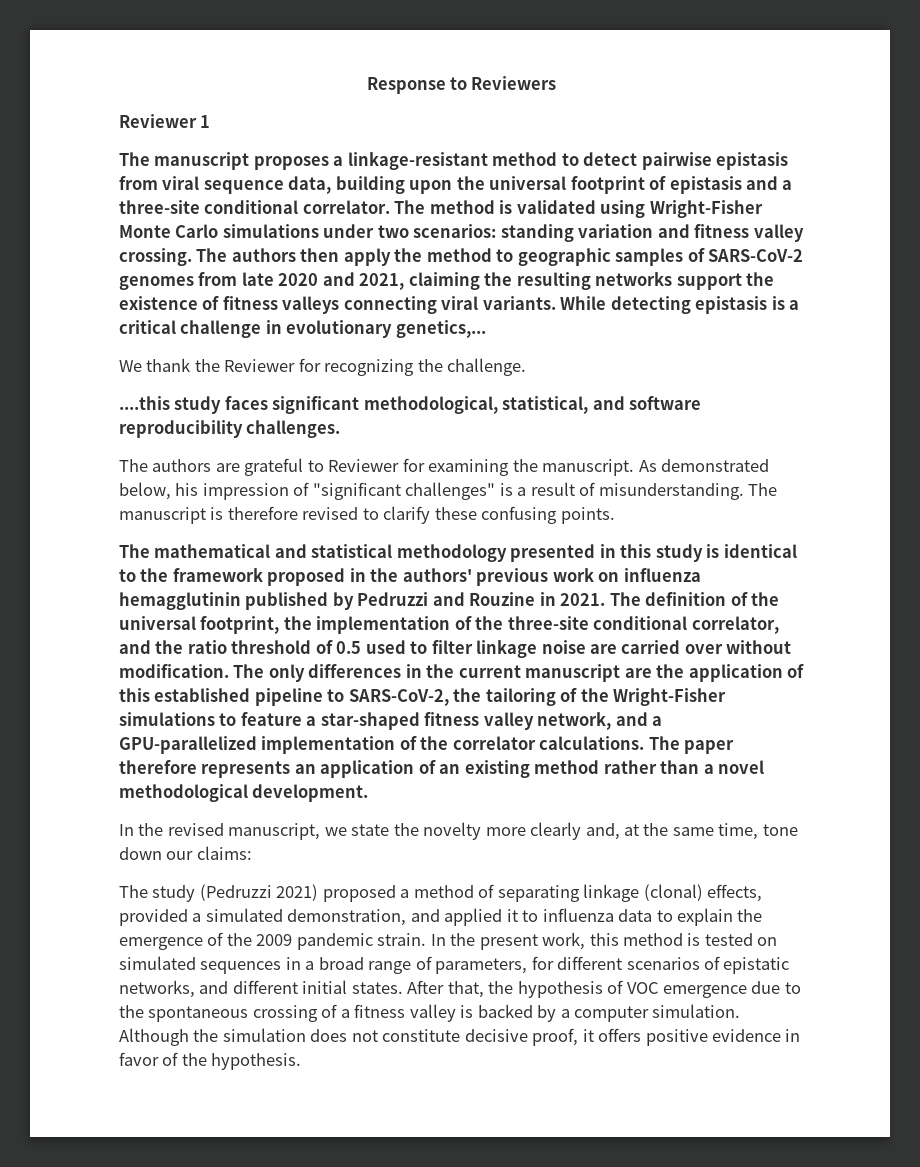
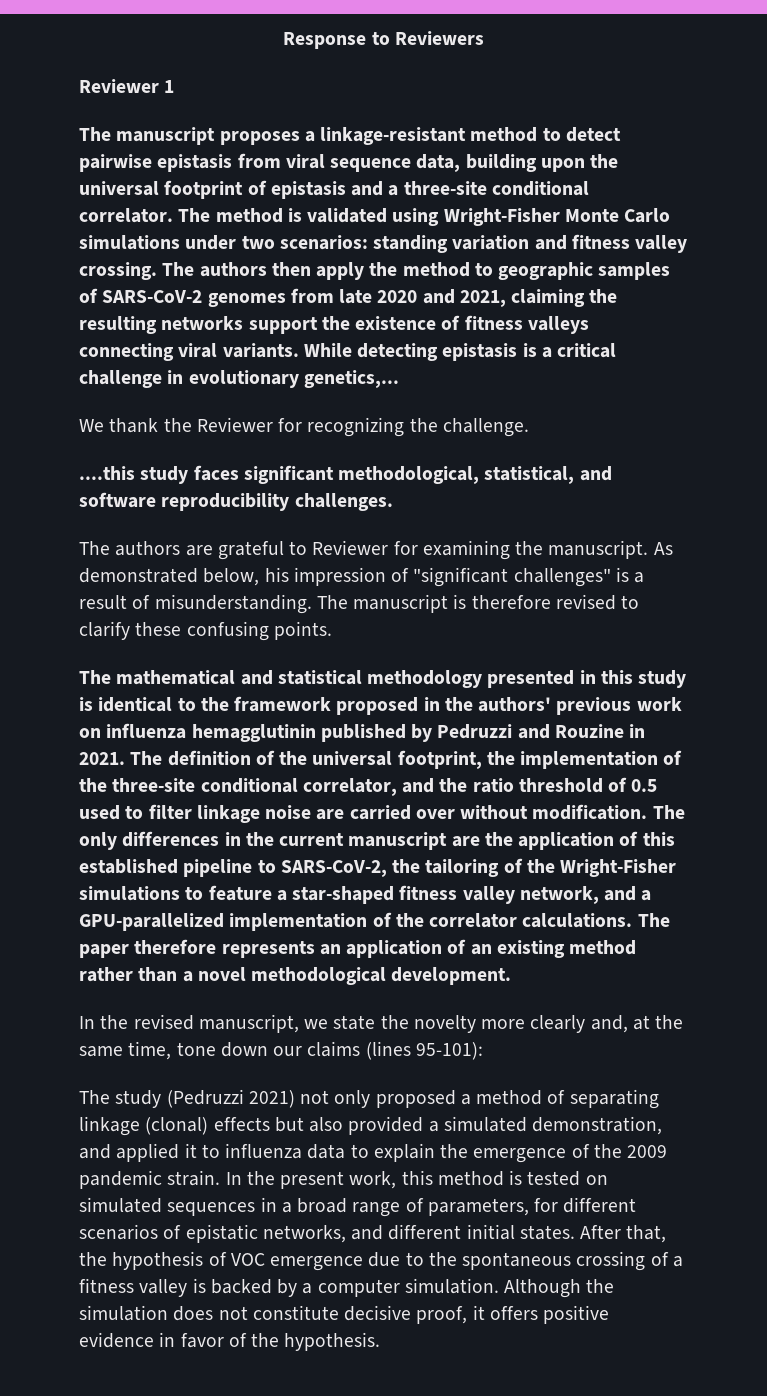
[196,846,252,860] claims: -> [307,1041,483,1060] claims (lines 95-101):
(319, 892) none -> [300,1090,371,1108] not only
[707,884,763,902] effects, -> [213,1117,344,1132] effects but also

